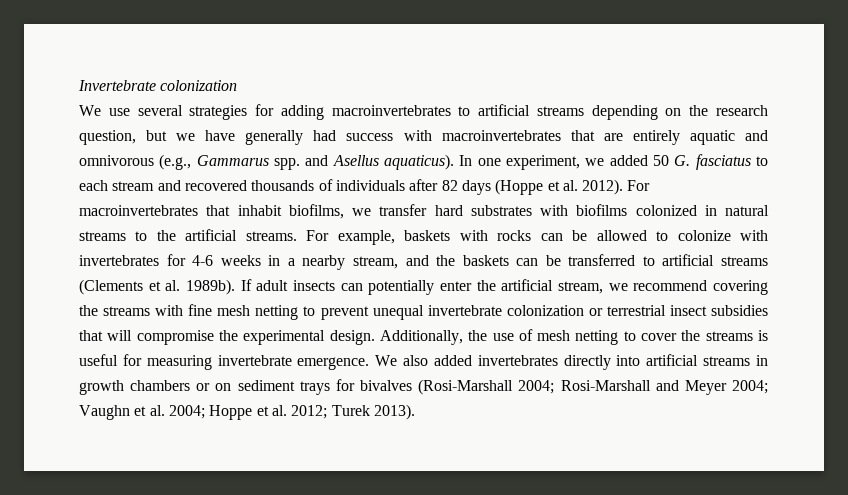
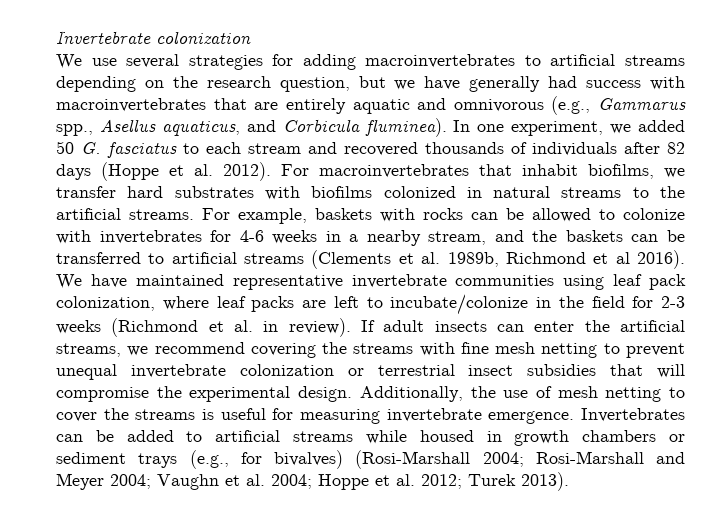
[274,154,455,170] spp. and Asellus aquaticus). -> [56,118,447,137] spp., Asellus aquaticus, and Corbicula fluminea).
[186,279,235,295] 1989b). -> [447,250,686,269] [56,274,686,290] [56,294,685,315] [56,318,351,337] 1989b, Richmond et al 2016). We have maintained representative invertebrate communities using leaf pack colonization, where leaf packs are left to incubate/colonize in the field for 2-3 weeks (Richmond et al. in review).
[368,280,435,295] potentially -> (524, 328) none
[558,281,603,294] stream, -> [56,343,121,357] streams,
[375,354,751,370] We also added invertebrates directly into artificial streams -> [580,408,685,422] [56,430,474,444] Invertebrates can be added to artificial streams while housed
[215,383,232,391] on -> (686, 438) none
[335,379,413,391] for bivalves -> [189,450,343,469] (e.g., for bivalves)

